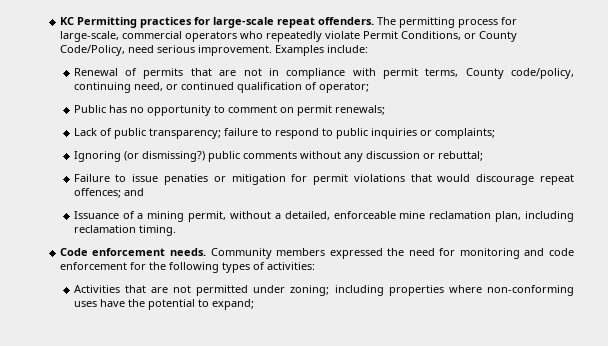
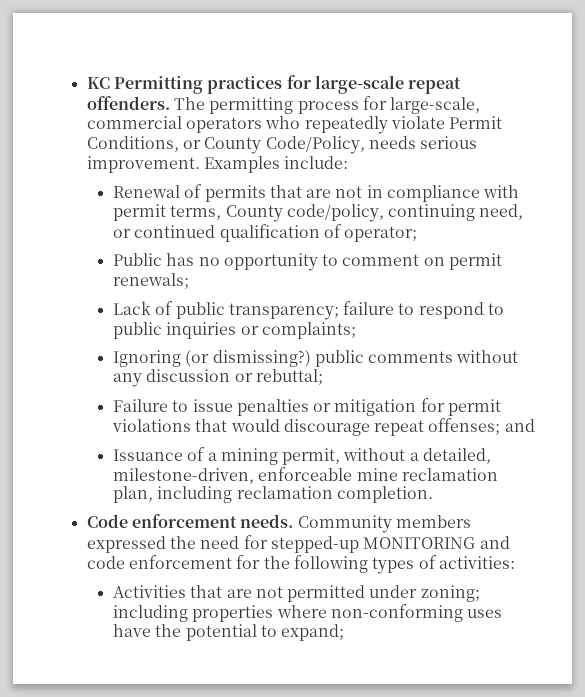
[127,45,154,53] need -> [369,136,417,149] needs
[164,174,209,185] penaties -> [236,399,309,416] penalties
[73,188,121,198] offences; -> [428,418,501,435] offenses;
(330, 215) none -> [112,468,254,484] milestone-driven,
[138,225,176,236] timing. -> [336,486,433,503] completion.
[459,248,520,259] monitoring -> [271,536,476,553] stepped-up MONITORING

